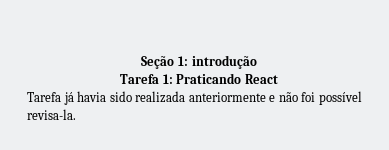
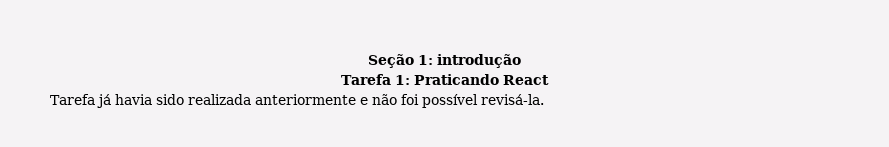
[27,109,76,120] revisa-la. -> [480,94,544,105] revisá-la.

